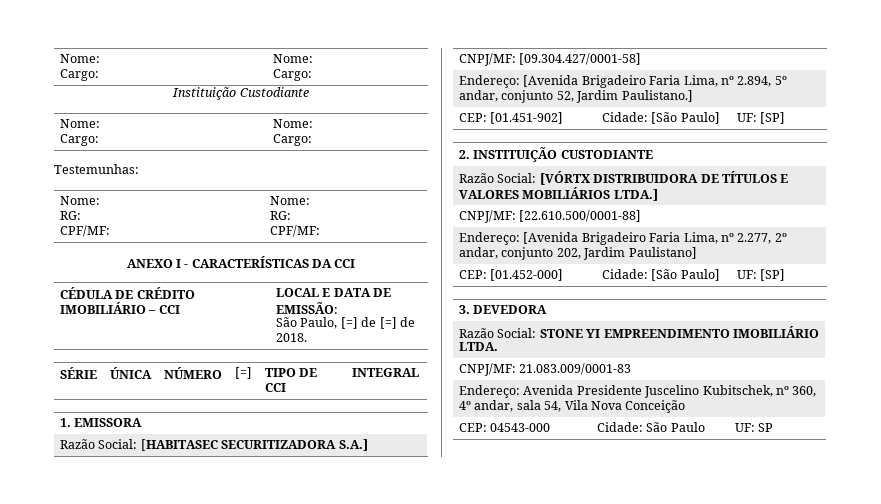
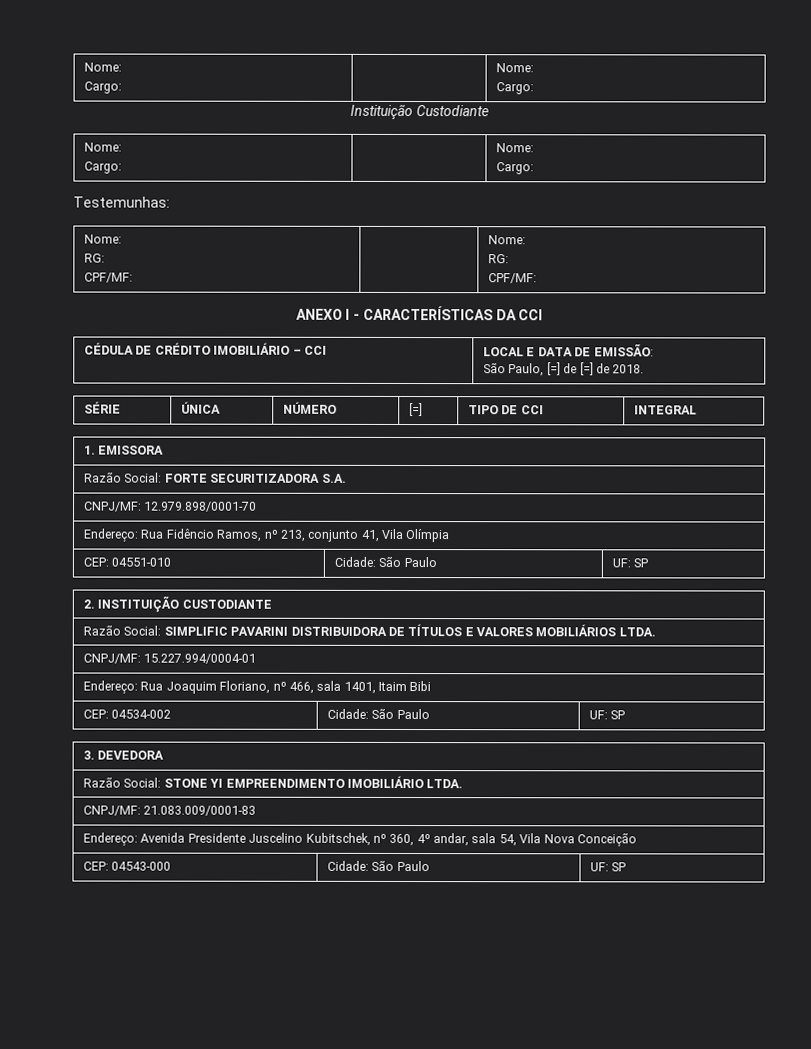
[140,439,368,451] [459,53,642,66] [459,75,787,88] [459,90,693,103] [459,112,564,124] [602,112,720,124] [737,112,786,124] [HABITASEC SECURITIZADORA S.A.] // CNPJ/MF: [09.304.427/0001-58] // Endereço: [Avenida Brigadeiro Faria Lima, nº 2.894, 5º andar, conjunto 52, Jardim Paulistano.] // CEP: [01.451-902] | Cidade: [São Paulo] | UF: [SP] -> [164,473,347,483] [84,501,258,512] [83,528,450,543] [83,557,172,567] [334,556,437,568] [612,558,649,568] FORTE SECURITIZADORA S.A. // CNPJ/MF: 12.979.898/0001-70 // Endereço: Rua Fidêncio Ramos, nº 213, conjunto 41, Vila Olímpia // CEP: 04551-010 | Cidade: São Paulo | UF: SP
[539,171,591,185] [VÓRTX -> [163,626,289,636] SIMPLIFIC PAVARINI
[613,189,658,201] [459,210,642,223] [459,232,787,245] [459,247,697,260] [459,269,564,281] [602,269,720,281] [737,269,786,281] LTDA.] // CNPJ/MF: [22.610.500/0001-88] // Endereço: [Avenida Brigadeiro Faria Lima, nº 2.277, 2º andar, conjunto 202, Jardim Paulistano] // CEP: [01.452-000] | Cidade: [São Paulo] | UF: [SP] -> [618,627,656,637] [83,653,257,664] [83,680,432,694] [83,709,172,719] [327,708,430,720] [589,710,626,720] LTDA. // CNPJ/MF: 15.227.994/0004-01 // Endereço: Rua Joaquim Floriano, nº 466, sala 1401, Itaim Bibi // CEP: 04534-002 | Cidade: São Paulo | UF: SP

